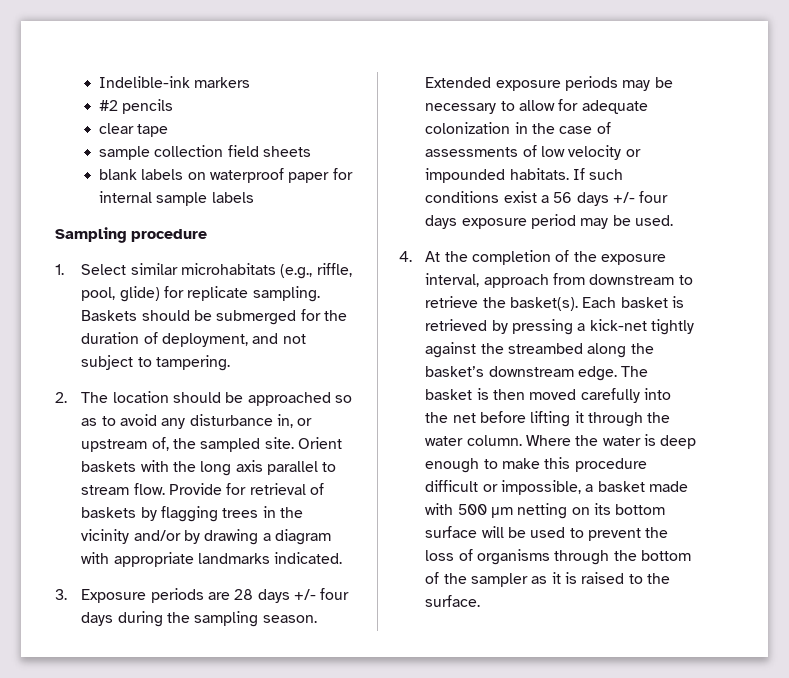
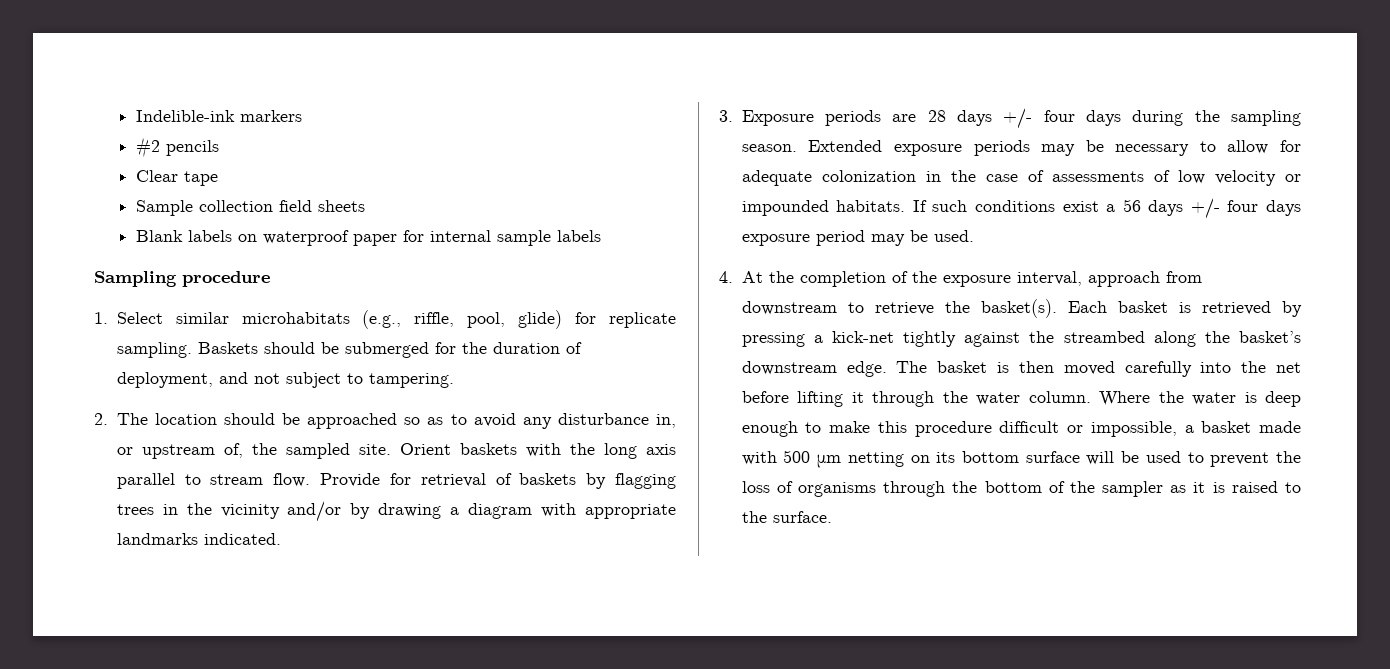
[98,123,134,134] clear -> [135,170,178,182] Clear
[98,146,150,160] sample -> [135,200,193,216] Sample
[98,169,137,180] blank -> [135,230,183,242] Blank

